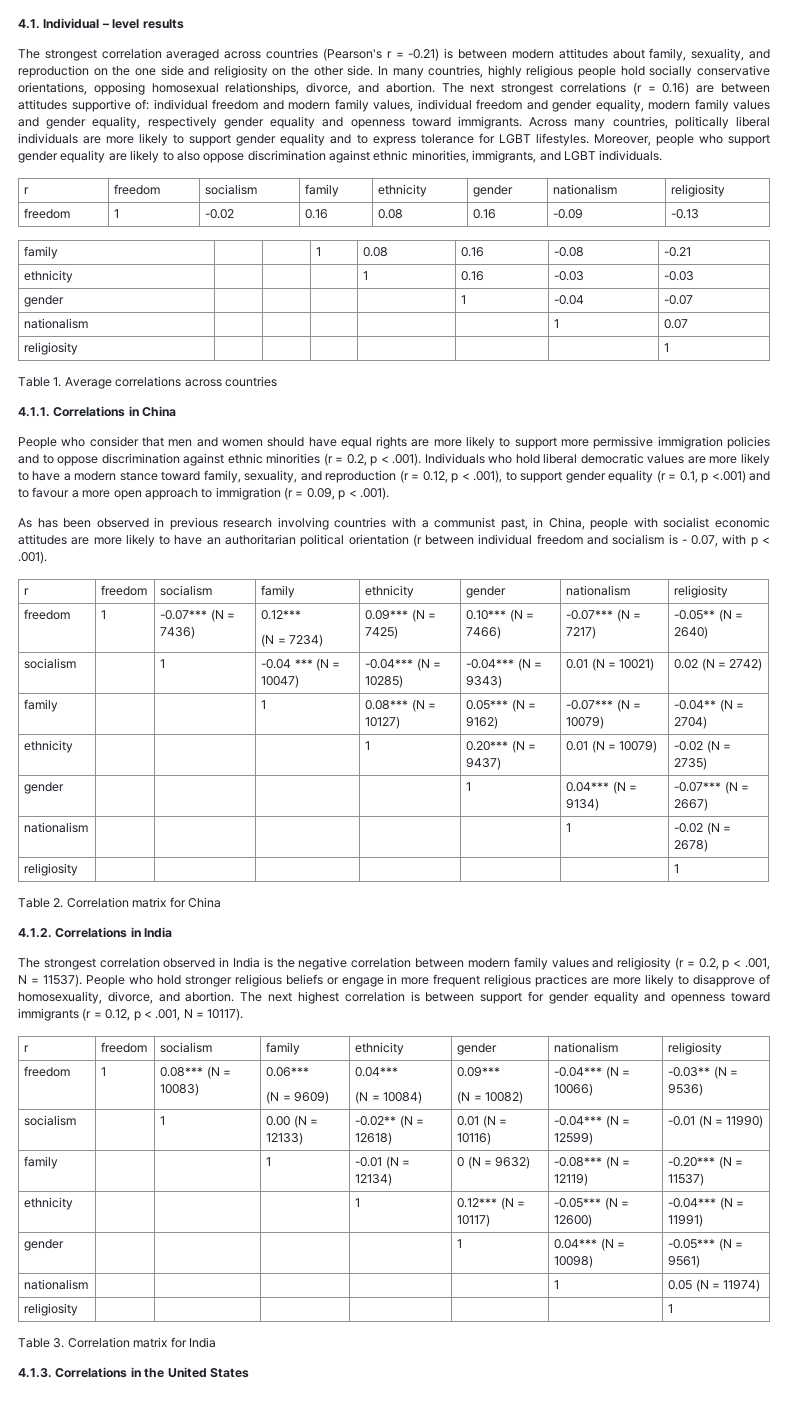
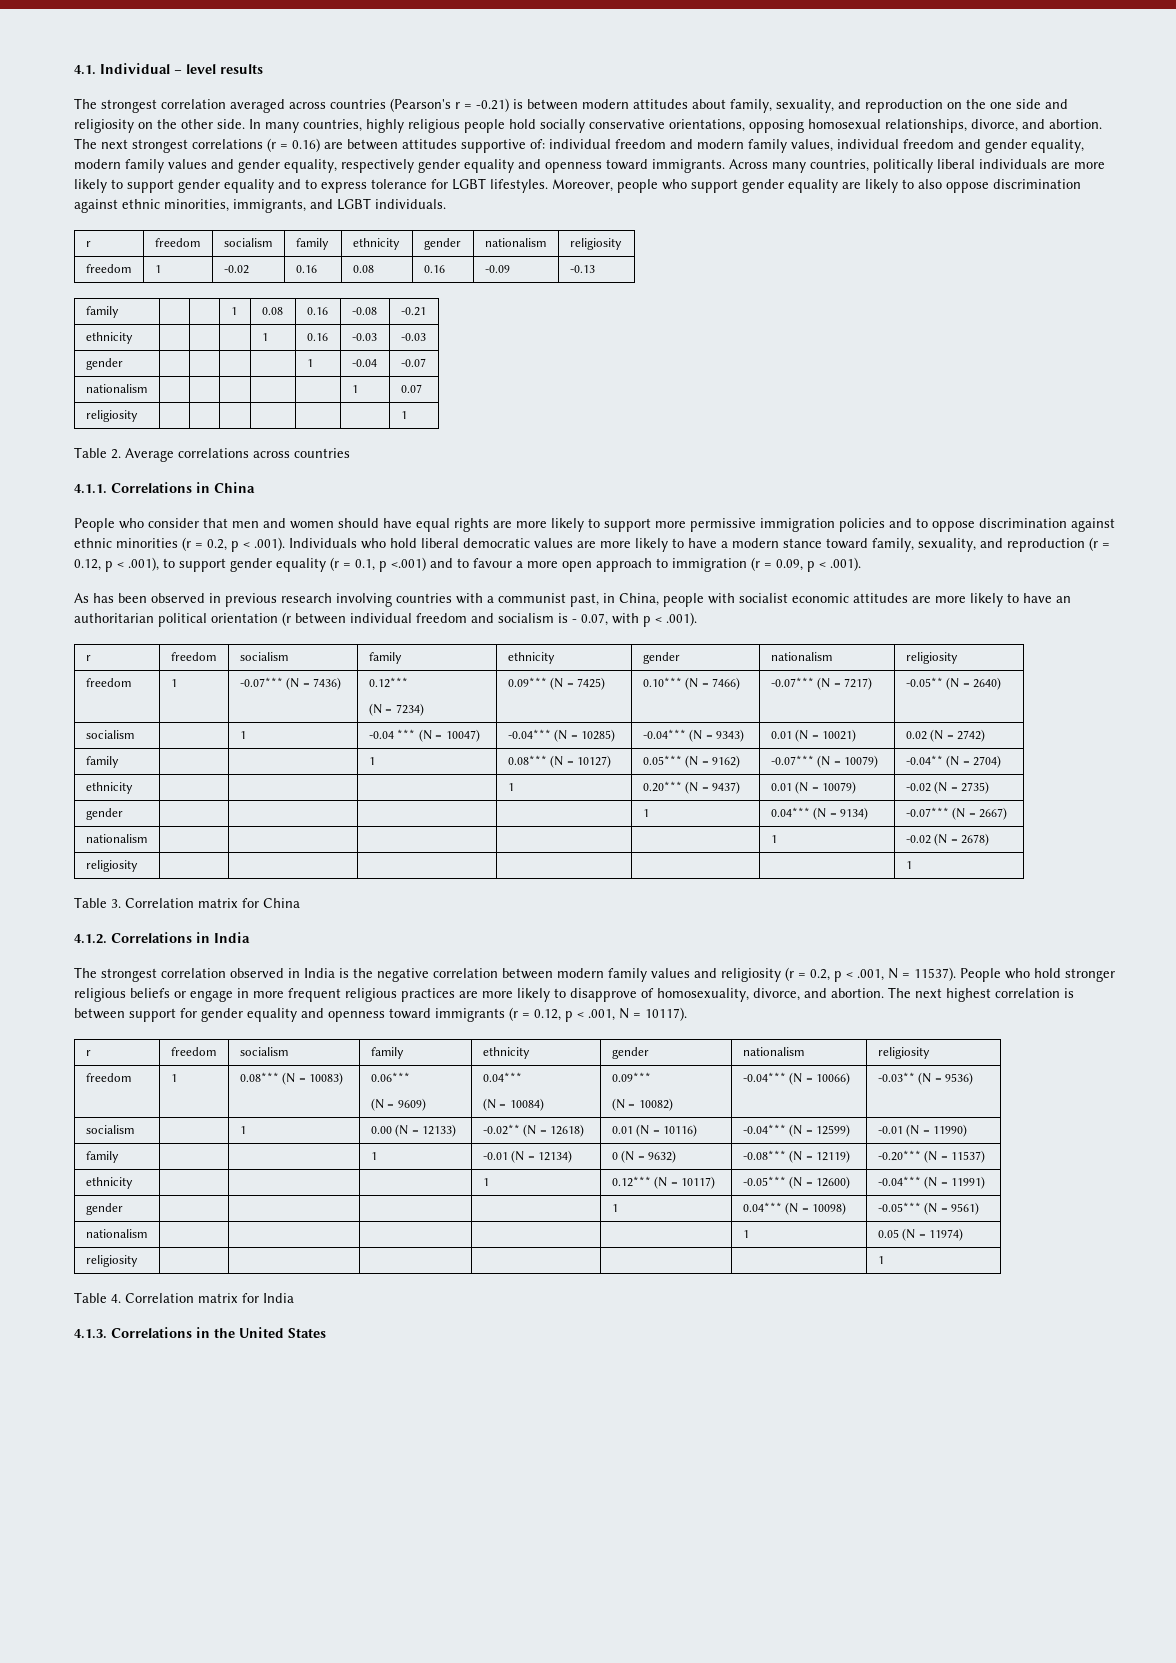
[53,377,62,387] 1. -> [111,449,121,459] 2.
[53,898,64,908] 2. -> [111,899,121,908] 3.
[53,1338,65,1348] 3. -> [111,1294,121,1303] 4.

